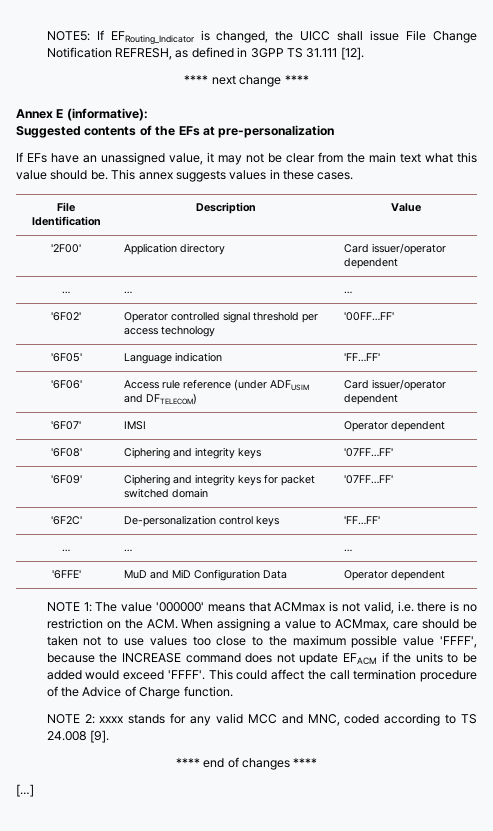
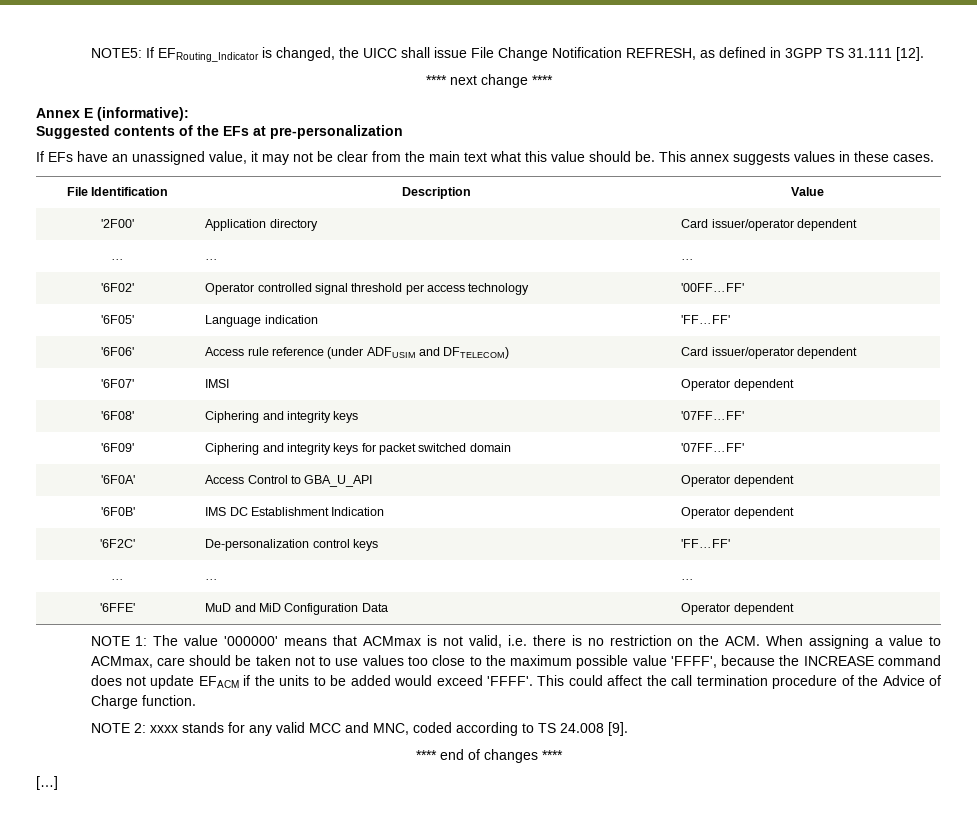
(393, 479) none -> [100,475,135,484] [205,475,373,487] [681,475,794,487] [100,507,135,516] [205,507,385,516] [681,507,794,519] // '6F0A' | Access Control to GBA_U_API | Operator dependent // '6F0B' | IMS DC Establishment Indication | Operator dependent

